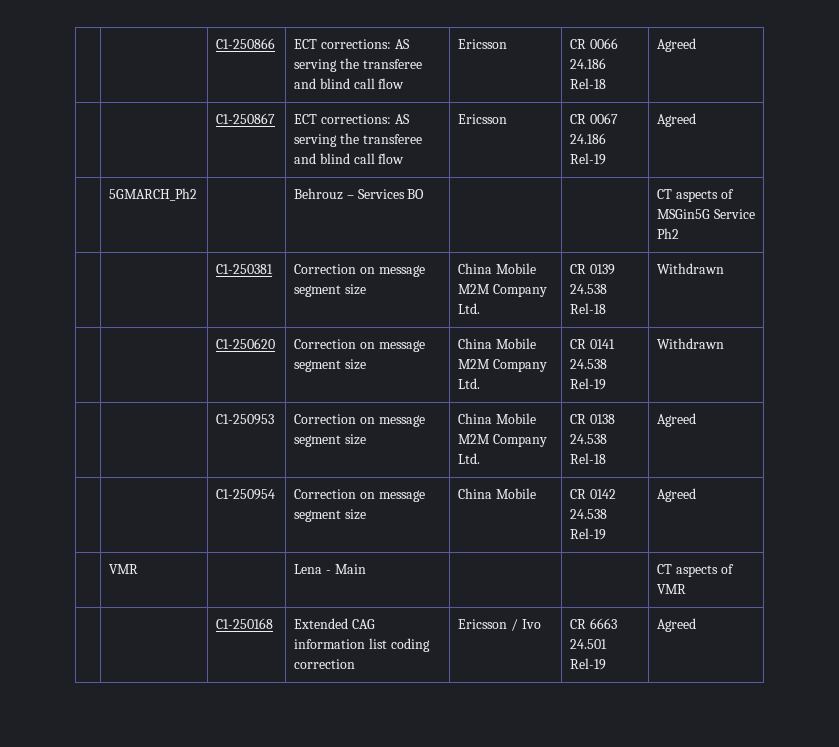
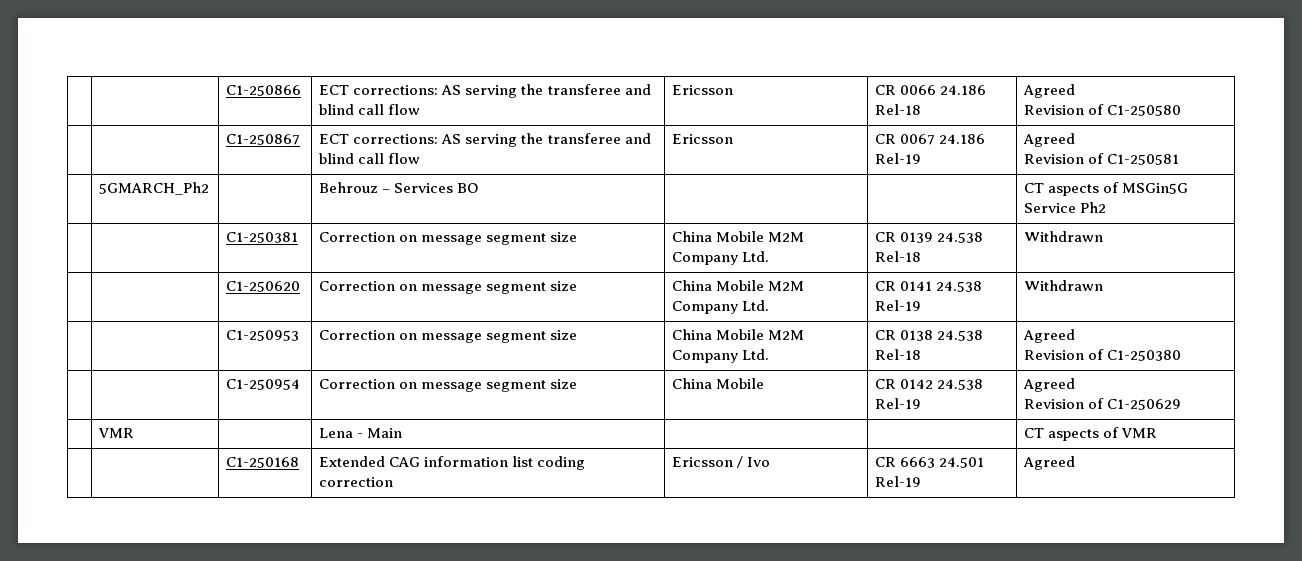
(697, 45) none -> [1024,104,1182,116] // Revision of C1-250580
(697, 120) none -> [1024,153,1180,165] // Revision of C1-250581
(697, 420) none -> [1024,349,1182,361] // Revision of C1-250380
(697, 495) none -> [1024,398,1182,410] // Revision of C1-250629

